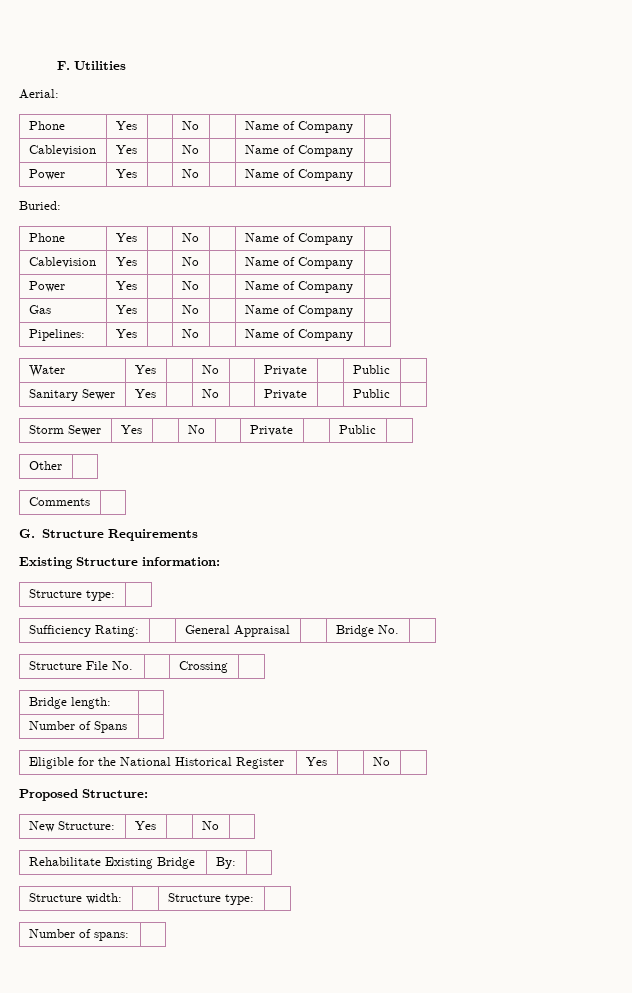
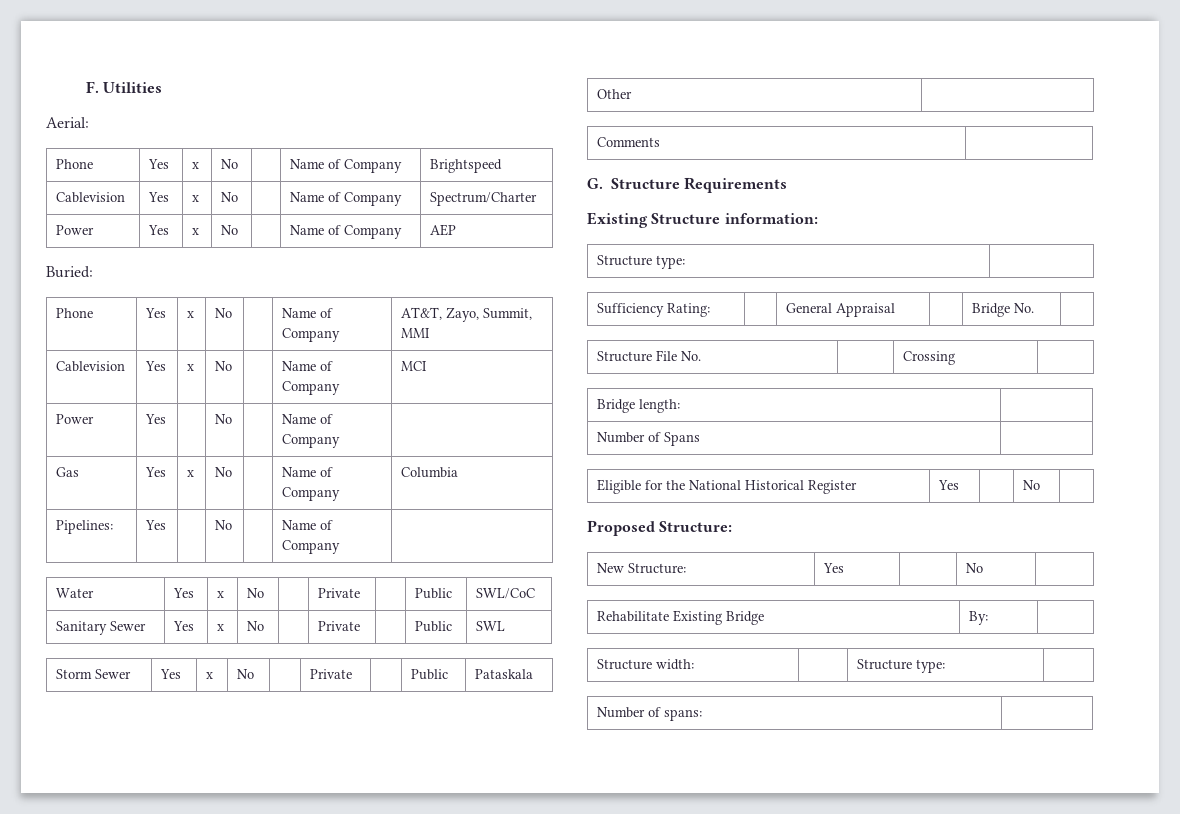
[181,121,199,130] [244,121,353,133] [28,145,96,156] [115,145,137,154] [181,145,199,154] [244,145,353,157] [28,169,65,180] [115,169,137,178] [181,169,199,178] [244,169,353,181] | No | | Name of Company | // Cablevision | Yes | | No | | Name of Company | // Power | Yes | | No | | Name of Company | -> [192,162,200,169] [221,159,239,169] [290,159,403,173] [430,159,503,173] [56,192,126,203] [148,192,170,202] [192,195,200,202] [221,192,239,202] [290,192,403,206] [430,192,538,206] [56,225,95,235] [148,225,170,235] [192,228,200,235] [221,225,239,235] [290,225,403,239] [430,224,457,236] x | No | | Name of Company | Brightspeed // Cablevision | Yes | x | No | | Name of Company | Spectrum/Charter // Power | Yes | x | No | | Name of Company | AEP
[181,233,199,242] [244,233,353,245] [28,257,96,268] [115,257,137,266] [181,257,199,266] [244,257,353,269] | No | | Name of Company | // Cablevision | Yes | | No | | Name of Company | -> [187,311,195,318] [215,308,233,318] [282,308,334,318] [282,328,341,342] [401,307,533,322] [401,328,431,338] [56,361,126,372] [145,361,167,371] [187,364,195,371] [215,361,233,371] [282,361,334,371] [282,381,341,395] [401,361,428,371] x | No | | Name of Company | AT&T, Zayo, Summit, MMI // Cablevision | Yes | x | No | | Name of Company | MCI
[181,305,199,314] [244,305,353,317] | No | | Name of Company | -> [187,470,195,477] [215,467,233,477] [282,467,334,477] [282,487,341,501] [401,467,459,478] x | No | | Name of Company | Columbia
[201,365,219,374] [263,365,307,376] [352,365,390,374] | No | | Private | | Public | -> [217,591,225,598] [247,588,265,598] [318,588,361,598] [415,588,453,599] [476,588,536,599] x | No | | Private | | Public | SWL/CoC
[201,389,219,398] [263,389,307,400] [352,389,390,398] | No | | Private | | Public | -> [217,624,225,631] [247,621,265,631] [318,621,361,631] [415,621,453,632] [476,621,506,631] x | No | | Private | | Public | SWL
[187,425,205,434] [249,425,293,436] [338,425,376,434] | No | | Private | | Public | -> [206,672,214,679] [237,669,255,679] [310,669,353,679] [411,669,449,680] [475,669,534,679] x | No | | Private | | Public | Pataskala

